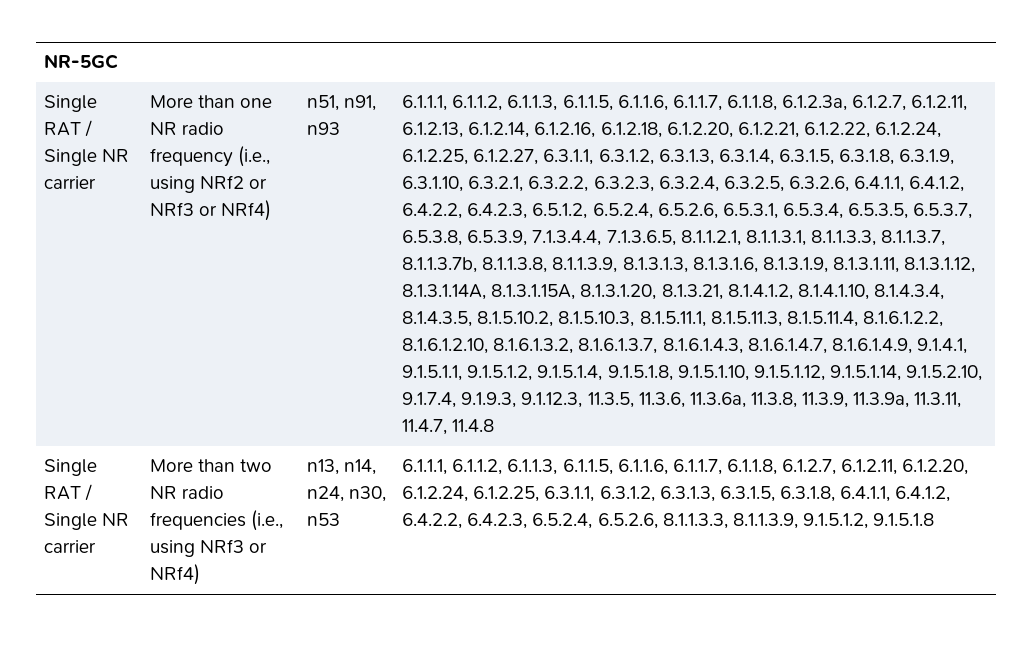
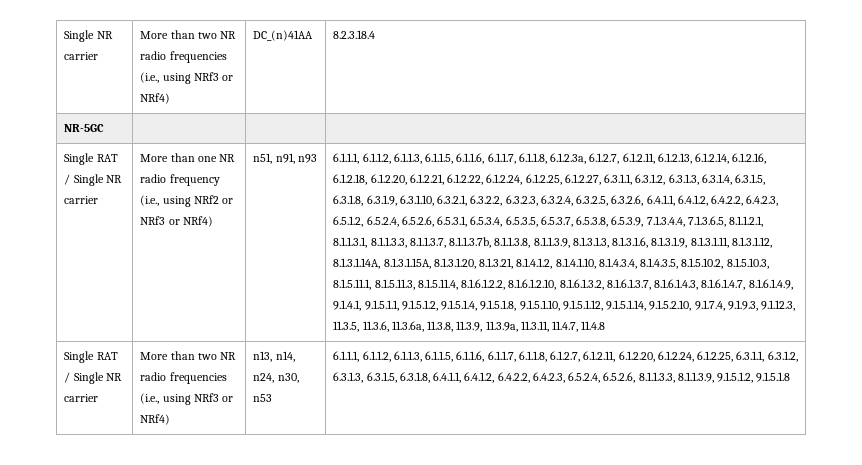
(44, 61) none -> [64,30,113,42] [64,52,99,60] [140,30,237,39] [140,51,227,63] [140,72,234,84] [140,93,171,104] [253,30,314,41] [333,30,376,39] Single NR carrier | More than two NR radio frequencies (i.e., using NRf3 or NRf4) | DC_(n)41AA | 8.2.3.18.4 //

